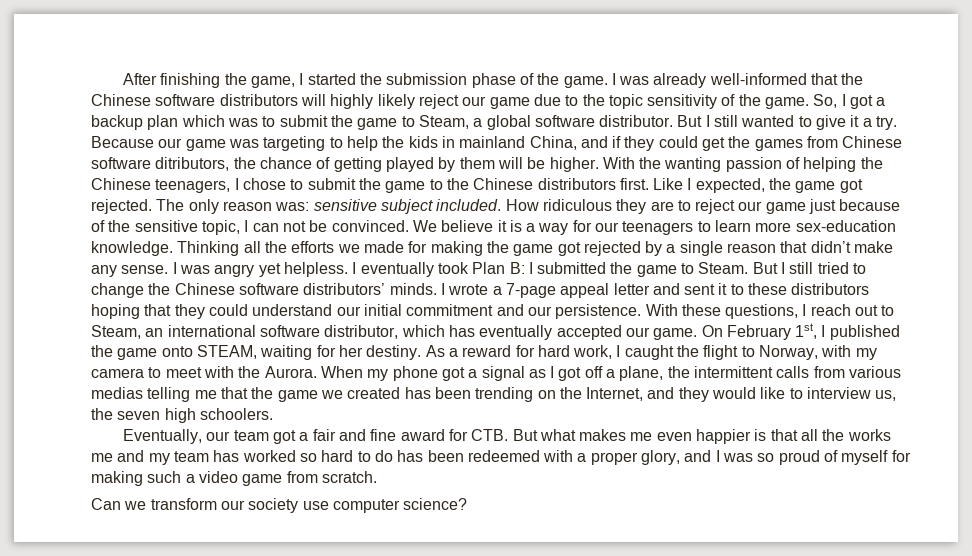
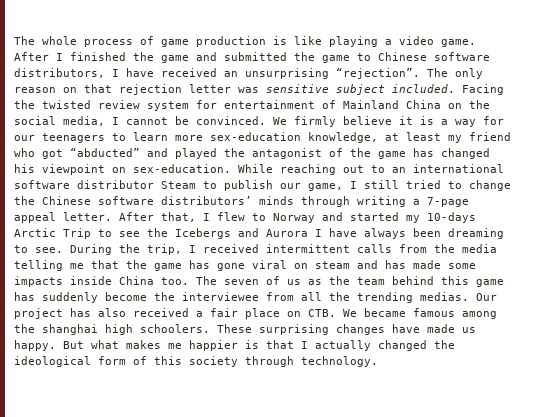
[123,73,864,88] [91,94,886,109] [91,115,898,130] [91,136,903,151] [91,157,883,172] [91,178,863,193] [91,199,901,214] [91,220,306,235] After finishing the game, I started the submission phase of the game. I was already well-informed that the Chinese software distributors will highly likely reject our game due to the topic sensitivity of the game. So, I got a backup plan which was to submit the game to Steam, a global software distributor. But I still wanted to give it a try. Because our game was targeting to help the kids in mainland China, and if they could get the games from Chinese software ditributors, the chance of getting played by them will be higher. With the wanting passion of helping the Chinese teenagers, I chose to submit the game to the Chinese distributors first. Like I expected, the game got rejected. The only reason was: sensitive subject included. How ridiculous they are to reject our game just because of the sensitive topic, I can not -> [14,36,476,47] [14,52,490,63] [14,68,483,79] [14,84,504,95] [14,100,490,111] [14,116,168,126] The whole process of game production is like playing a video game. After I finished the game and submitted the game to Chinese software distributors, I have received an unsurprising “rejection”. The only reason on that rejection letter was sensitive subject included. Facing the twisted review system for entertainment of Mainland China on the social media, I cannot
(437, 226) none -> [294,116,336,127] firmly
[91,241,894,256] [91,262,778,277] knowledge. Thinking all the efforts we made for making the game got rejected by a single reason that didn’t make any sense. I was angry yet helpless. I eventually took Plan B: I submitted the game to Steam. But -> [308,132,511,143] [14,148,490,159] [14,164,504,175] [14,180,343,191] knowledge, at least my friend who got “abducted” and played the antagonist of the game has changed his viewpoint on sex-education. While reaching out to an international software distributor Steam to publish our game,
[389,283,870,298] [91,304,895,319] [91,323,900,340] [91,345,877,360] [91,366,690,381] minds. I wrote a 7-page appeal letter and sent it to these distributors hoping that they could understand our initial commitment and our persistence. With these questions, I reach out to Steam, an international software distributor, which has eventually accepted our game. On February 1st, I published the game onto STEAM, waiting for her destiny. As a reward for hard work, I caught the flight to Norway, with my camera to meet with the Aurora. When my phone got a signal as I got off a plane, the -> [259,196,469,207] [14,212,476,223] [14,228,504,239] [14,244,259,255] minds through writing a 7-page appeal letter. After that, I flew to Norway and started my 10-days Arctic Trip to see the Icebergs and Aurora I have always been dreaming to see. During the trip, I received
[849,366,902,378] [91,387,143,399] various medias -> [434,244,497,253] the media
[320,387,897,402] [91,408,273,423] [123,429,509,444] we created has been trending on the Internet, and they would like to interview us, the seven high schoolers. // Eventually, our team got a fair and fine award for CTB. -> [189,260,476,271] [14,276,504,287] [14,292,497,303] [14,308,497,319] [14,324,476,335] [14,340,56,351] has gone viral on steam and has made some impacts inside China too. The seven of us as the team behind this game has suddenly become the interviewee from all the trending medias. Our project has also received a fair place on CTB. We became famous among the shanghai high schoolers. These surprising changes have made us happy.
[656,432,692,441] even -> (182, 346) none
[801,429,891,441] [91,450,911,465] [91,471,377,486] [91,498,468,513] all the works me and my team has worked so hard to do has been redeemed with a proper glory, and I was so proud of myself for making such a video game from scratch. // Can we transform our society use computer science? -> [301,340,455,351] [14,356,378,367] I actually changed the ideological form of this society through technology.

